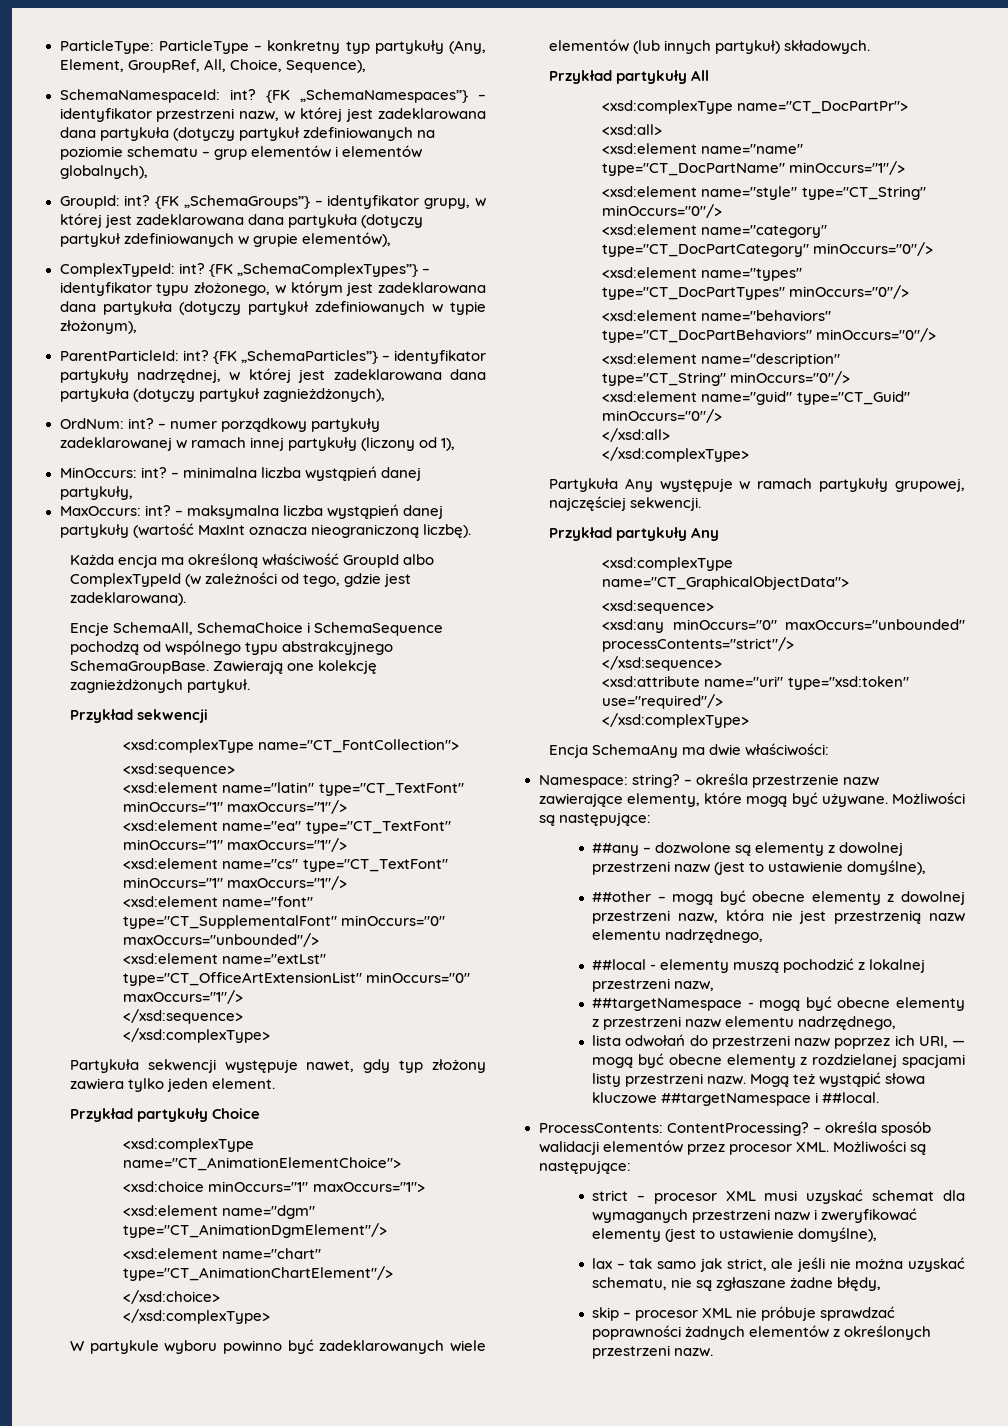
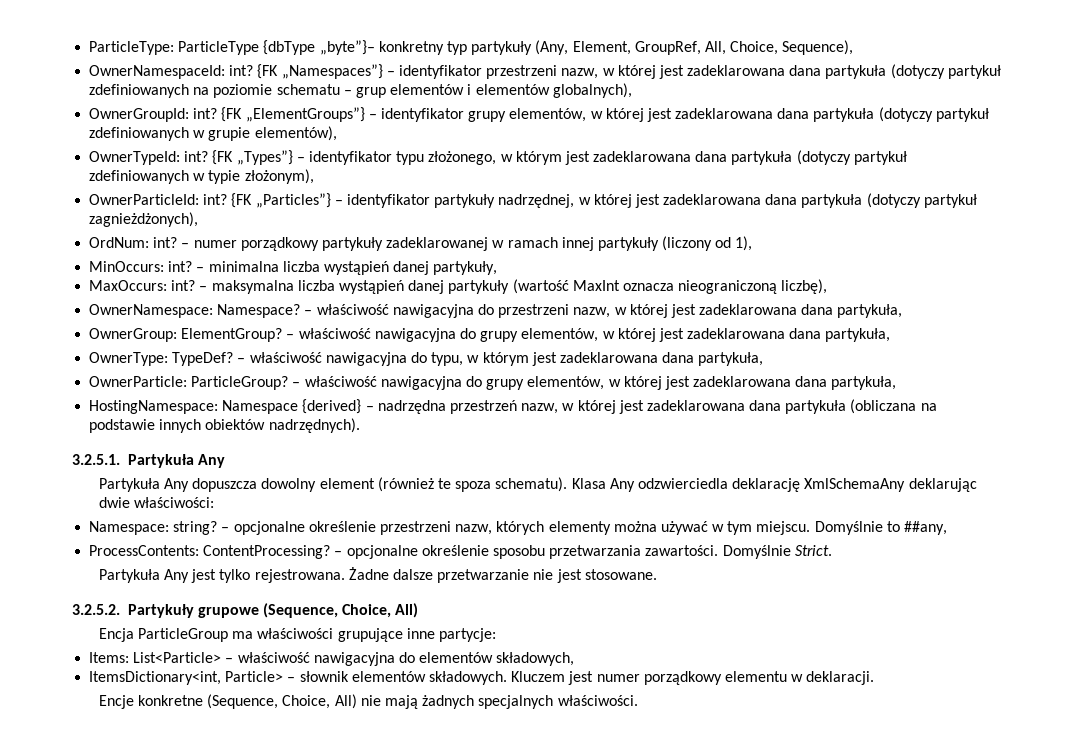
[254,45,262,51] – -> [263,40,375,55] {dbType „byte”}–
[59,89,468,103] SchemaNamespaceId: int? {FK „SchemaNamespaces”} -> [89,64,383,79] OwnerNamespaceId: int? {FK „Namespaces”}
[59,195,471,209] GroupId: int? {FK „SchemaGroups”} – identyfikator grupy, -> [89,107,587,122] OwnerGroupId: int? {FK „ElementGroups”} – identyfikator grupy elementów,
[59,263,418,277] ComplexTypeId: int? {FK „SchemaComplexTypes”} -> [89,150,293,165] OwnerTypeId: int? {FK „Types”}
[59,350,378,364] ParentParticleId: int? {FK „SchemaParticles”} -> [89,193,331,208] OwnerParticleId: int? {FK „Particles”}
[422,524,471,538] [69,553,435,568] [69,572,412,587] [69,592,186,606] [69,622,443,636] [69,640,393,655] [69,660,377,674] [69,679,250,693] [69,709,208,723] [123,739,460,753] [123,763,236,777] [123,782,464,796] [123,800,348,814] [123,820,451,834] [123,838,348,852] [123,858,448,872] [123,876,348,890] [123,896,314,907] [123,915,446,929] [123,933,320,947] [123,953,327,964] [123,972,471,986] [123,990,244,1004] [123,1009,244,1024] [123,1028,271,1043] [69,1059,487,1073] [69,1078,275,1092] [69,1108,260,1122] [123,1138,255,1152] [123,1157,402,1171] [123,1181,425,1192] [123,1205,316,1219] [123,1223,388,1238] [123,1248,322,1259] [123,1266,394,1281] [123,1290,221,1304] [123,1309,271,1324] [69,1339,486,1354] [548,39,870,54] [548,70,709,84] [602,100,909,114] [602,124,663,135] [602,143,804,154] [602,161,906,176] [602,186,926,200] [602,204,723,218] [602,224,828,238] [602,242,934,257] [602,267,803,281] [602,285,910,300] [602,310,832,321] [602,328,937,343] [602,353,841,367] [602,371,851,386] [602,391,910,405] [602,409,723,423] [602,428,671,442] [602,447,750,462] [548,478,965,492] [548,496,701,511] [548,527,719,541] [602,557,734,571] [602,576,850,590] [602,600,715,614] [602,619,965,633] [602,637,795,652] [602,656,723,671] [602,676,909,690] [602,694,724,709] [602,713,750,728] [548,744,705,758] liczbę). // Każda encja ma określoną właściwość GroupId albo ComplexTypeId (w zależności od tego, gdzie jest zadeklarowana). // Encje SchemaAll, SchemaChoice i SchemaSequence pochodzą od wspólnego typu abstrakcyjnego SchemaGroupBase. Zawierają one kolekcję zagnieżdżonych partykuł. // Przykład sekwencji // <xsd:complexType name="CT_FontCollection"> // <xsd:sequence> // <xsd:element name="latin" type="CT_TextFont" minOccurs="1" maxOccurs="1"/> // <xsd:element name="ea" type="CT_TextFont" minOccurs="1" maxOccurs="1"/> // <xsd:element name="cs" type="CT_TextFont" minOccurs="1" maxOccurs="1"/> // <xsd:element name="font" type="CT_SupplementalFont" minOccurs="0" maxOccurs="unbounded"/> // <xsd:element name="extLst" type="CT_OfficeArtExtensionList" minOccurs="0" maxOccurs="1"/> // </xsd:sequence> // </xsd:complexType> // Partykuła sekwencji występuje nawet, gdy typ złożony zawiera tylko jeden element. // Przykład partykuły Choice // <xsd:complexType name="CT_AnimationElementChoice"> // <xsd:choice minOccurs="1" maxOccurs="1"> // <xsd:element name="dgm" type="CT_AnimationDgmElement"/> // <xsd:element name="chart" type="CT_AnimationChartElement"/> // </xsd:choice> // </xsd:complexType> // W partykule wyboru powinno być zadeklarowanych wiele elementów (lub innych partykuł) składowych. // Przykład partykuły All // <xsd:complexType name="CT_DocPartPr"> // <xsd:all> // <xsd:element name="name" type="CT_DocPartName" minOccurs="1"/> // <xsd:element name="style" type="CT_String" minOccurs="0"/> // <xsd:element name="category" type="CT_DocPartCategory" minOccurs="0"/> // <xsd:element name="types" type="CT_DocPartTypes" minOccurs="0"/> // <xsd:element name="behaviors" type="CT_DocPartBehaviors" minOccurs="0"/> // <xsd:element name="description" type="CT_String" minOccurs="0"/> // <xsd:element name="guid" type="CT_Guid" minOccurs="0"/> // </xsd:all> // </xsd:complexType> // Partykuła Any występuje w ramach partykuły grupowej, najczęściej sekwencji. // Przykład partykuły Any // <xsd:complexType name="CT_GraphicalObjectData"> // <xsd:sequence> // <xsd:any minOccurs="0" maxOccurs="unbounded" processContents="strict"/> // </xsd:sequence> // <xsd:attribute name="uri" type="xsd:token" use="required"/> // </xsd:complexType> // Encja SchemaAny ma -> [781,279,828,294] [89,304,903,318] [89,328,891,342] [89,352,764,366] [89,376,897,390] [89,399,937,414] [89,418,360,433] [72,454,225,468] [98,477,977,492] liczbę), // OwnerNamespace: Namespace? – właściwość nawigacyjna do przestrzeni nazw, w której jest zadeklarowana dana partykuła, // OwnerGroup: ElementGroup? – właściwość nawigacyjna do grupy elementów, w której jest zadeklarowana dana partykuła, // OwnerType: TypeDef? – właściwość nawigacyjna do typu, w którym jest zadeklarowana dana partykuła, // OwnerParticle: ParticleGroup? – właściwość nawigacyjna do grupy elementów, w której jest zadeklarowana dana partykuła, // HostingNamespace: Namespace {derived} – nadrzędna przestrzeń nazw, w której jest zadeklarowana dana partykuła (obliczana na podstawie innych obiektów nadrzędnych). // 3.2.5.1. Partykuła Any // Partykuła Any dopuszcza dowolny element (również te spoza schematu). Klasa Any odzwierciedla deklarację XmlSchemaAny deklarując
[695,773,879,788] [538,792,965,807] [538,812,651,826] [592,842,904,856] [592,860,927,875] [592,890,965,905] [592,909,965,924] [592,929,764,943] [592,958,926,973] [592,978,715,992] [592,996,965,1011] [592,1016,897,1030] [592,1034,965,1049] [592,1053,965,1068] [592,1072,926,1087] [592,1092,880,1106] [538,1121,931,1136] [538,1140,926,1155] [538,1160,631,1174] [592,1189,966,1204] [592,1208,918,1223] [592,1227,878,1242] [592,1257,965,1272] [592,1277,882,1291] [592,1306,896,1321] [592,1325,932,1340] [592,1345,714,1359] określa przestrzenie nazw zawierające elementy, które mogą być używane. Możliwości są następujące: // ##any – dozwolone są elementy z dowolnej przestrzeni nazw (jest to ustawienie domyślne), // ##other – mogą być obecne elementy z dowolnej przestrzeni nazw, która nie jest przestrzenią nazw elementu nadrzędnego, // ##local - elementy muszą pochodzić z lokalnej przestrzeni nazw, // ##targetNamespace - mogą być obecne elementy z przestrzeni nazw elementu nadrzędnego, // lista odwołań do przestrzeni nazw poprzez ich URI, — mogą być obecne elementy z rozdzielanej spacjami listy przestrzeni nazw. Mogą też wystąpić słowa kluczowe ##targetNamespace i ##local. // ProcessContents: ContentProcessing? – określa sposób walidacji elementów przez procesor XML. Możliwości są następujące: // strict – procesor XML musi uzyskać schemat dla wymaganych przestrzeni nazw i zweryfikować elementy (jest to ustawienie domyślne), // lax – tak samo jak strict, ale jeśli nie można uzyskać schematu, nie są zgłaszane żadne błędy, // skip – procesor XML nie próbuje sprawdzać poprawności żadnych elementów z określonych przestrzeni nazw. -> [233,521,948,535] [89,545,832,559] [98,567,657,583] [72,603,419,618] [98,628,497,642] [89,652,575,666] [89,671,875,685] [98,694,638,709] opcjonalne określenie przestrzeni nazw, których elementy można używać w tym miejscu. Domyślnie to ##any, // ProcessContents: ContentProcessing? – opcjonalne określenie sposobu przetwarzania zawartości. Domyślnie Strict. // Partykuła Any jest tylko rejestrowana. Żadne dalsze przetwarzanie nie jest stosowane. // 3.2.5.2. Partykuły grupowe (Sequence, Choice, All) // Encja ParticleGroup ma właściwości grupujące inne partycje: // Items: List<Particle> – właściwość nawigacyjna do elementów składowych, // ItemsDictionary<int, Particle> – słownik elementów składowych. Kluczem jest numer porządkowy elementu w deklaracji. // Encje konkretne (Sequence, Choice, All) nie mają żadnych specjalnych właściwości.

